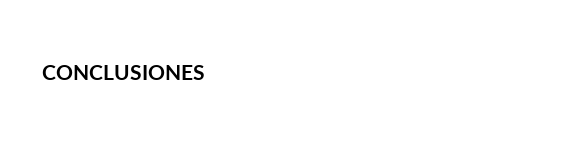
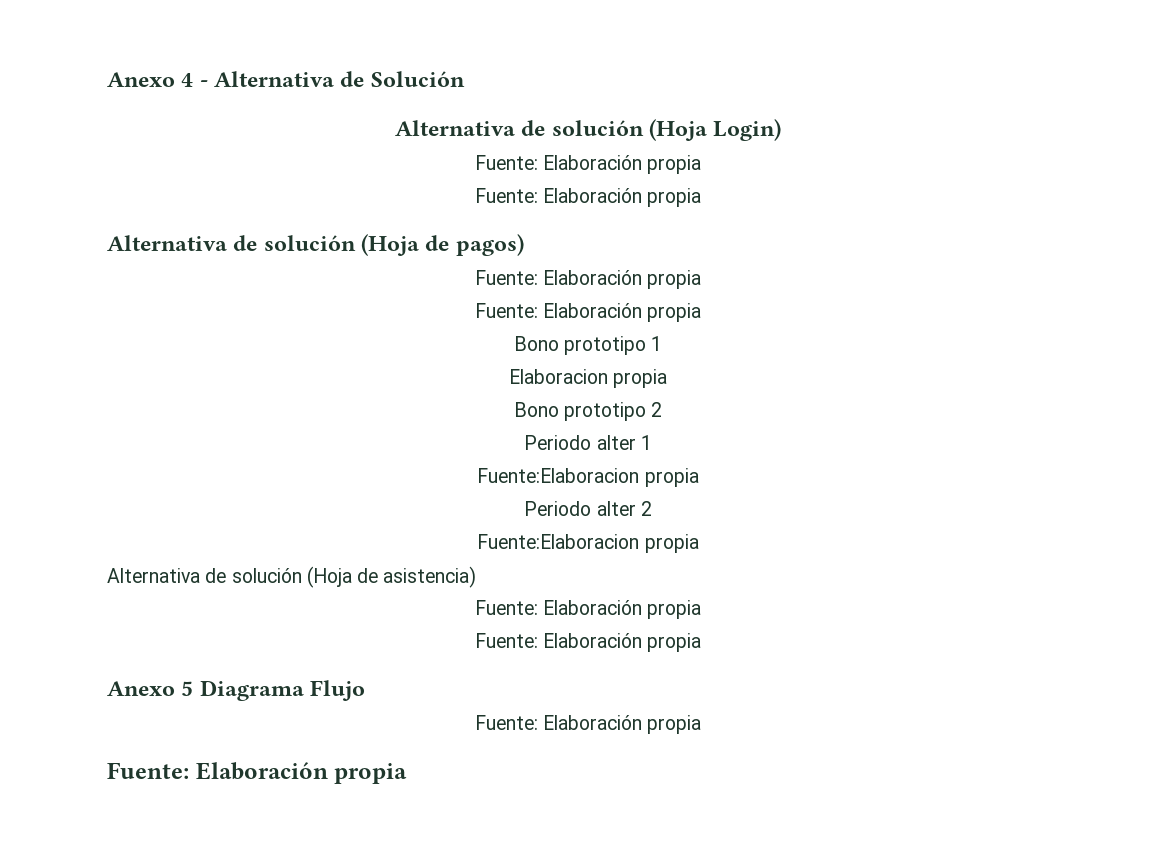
[42,65,205,80] CONCLUSIONES -> [107,71,465,87] [394,119,782,141] [474,155,702,174] [474,188,702,207] [107,234,524,256] [474,270,702,289] [474,303,702,322] [513,336,663,355] [508,369,668,388] [513,402,663,421] [524,435,652,450] [477,468,699,487] [524,501,652,516] [477,534,699,553] [107,566,477,588] [474,600,702,619] [474,633,702,652] [107,680,366,701] [474,715,702,734] [107,762,408,784] Anexo 4 - Alternativa de Solución // Alternativa de solución (Hoja Login) // Fuente: Elaboración propia // Fuente: Elaboración propia // Alternativa de solución (Hoja de pagos) // Fuente: Elaboración propia // Fuente: Elaboración propia // Bono prototipo 1 // Elaboracion propia // Bono prototipo 2 // Periodo alter 1 // Fuente:Elaboracion propia // Periodo alter 2 // Fuente:Elaboracion propia // Alternativa de solución (Hoja de asistencia) // Fuente: Elaboración propia // Fuente: Elaboración propia // Anexo 5 Diagrama Flujo // Fuente: Elaboración propia // Fuente: Elaboración propia

